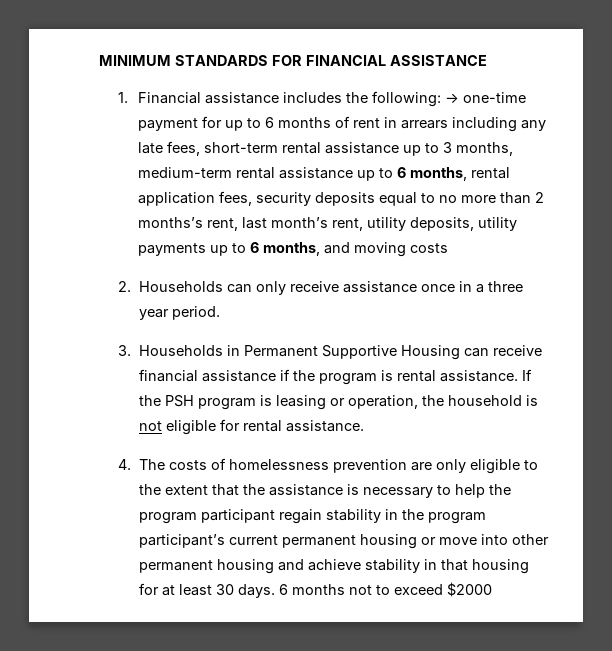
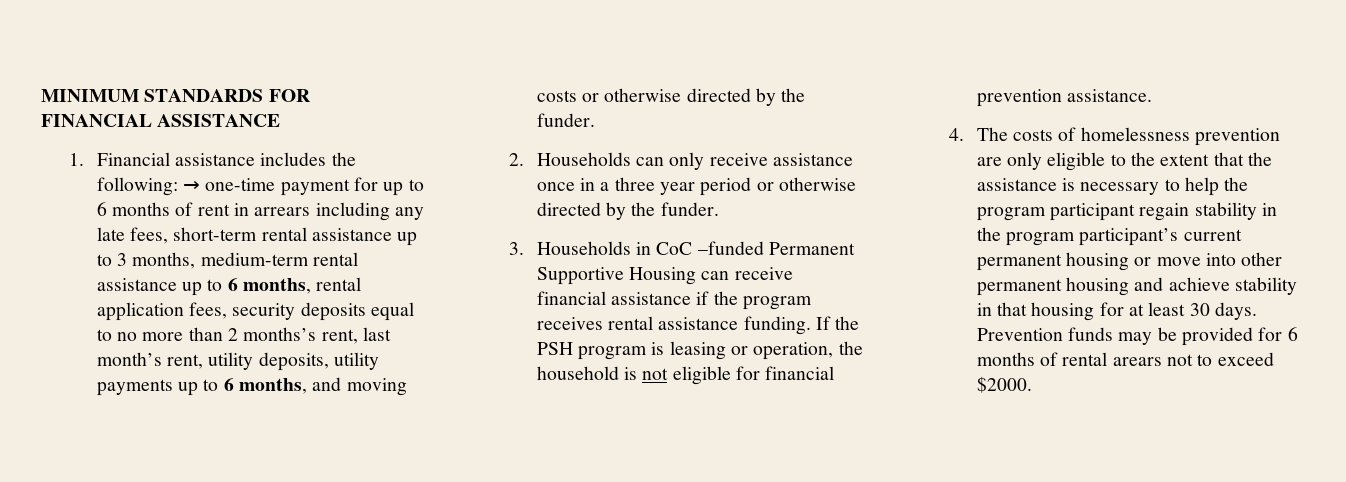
(448, 248) none -> [582,88,806,106] [536,113,595,127] or otherwise directed by the funder.
[171,306,220,320] period. -> [700,177,856,196] [536,202,719,220] period or otherwise directed by the funder.
(240, 350) none -> [656,241,764,255] CoC –funded
[380,370,518,382] is rental assistance. -> [536,316,811,335] receives rental assistance funding.
[242,420,282,432] rental -> [765,366,835,380] [976,89,1062,107] financial prevention
[278,584,345,595] 6 months -> [976,327,1298,346] [976,352,1162,366] Prevention funds may be provided for 6 months of rental arears
[446,582,492,597] $2000 -> [976,376,1032,393] $2000.

